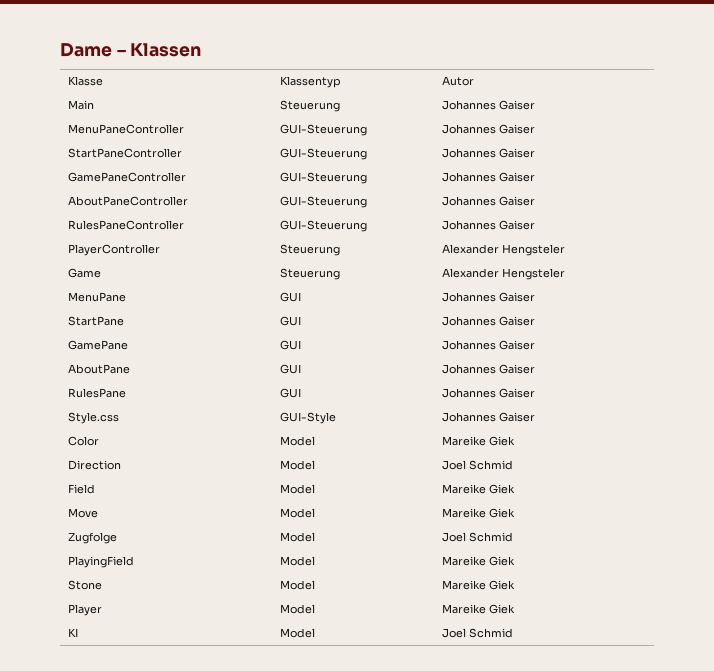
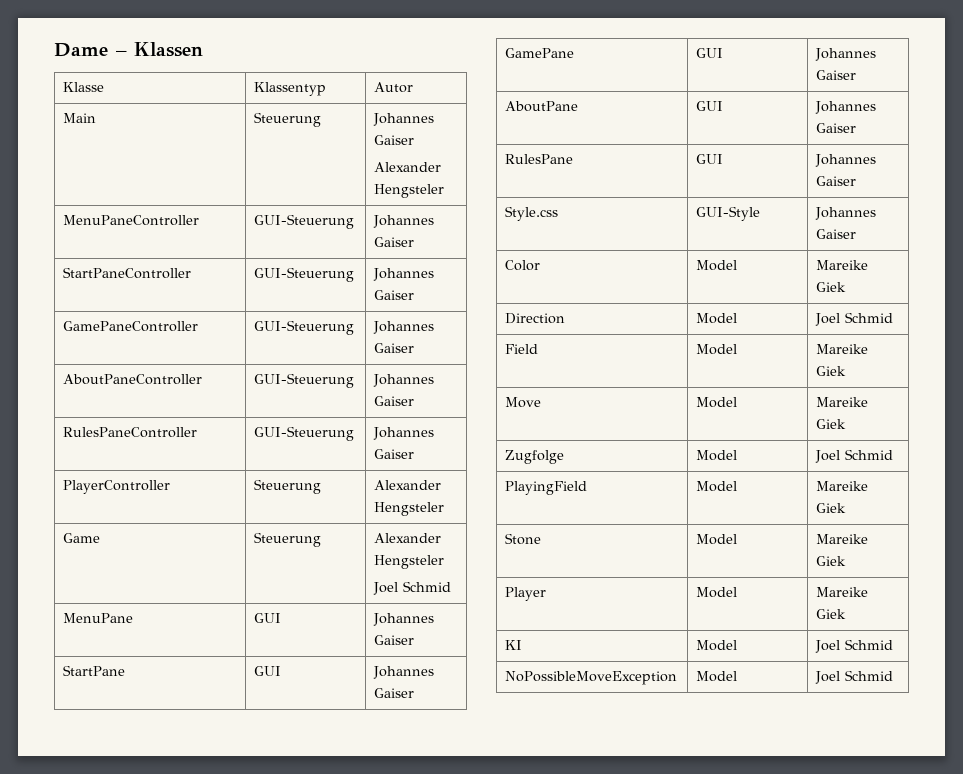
(536, 105) none -> [374,162,442,172] [374,184,445,198] // Alexander Hengsteler
(566, 274) none -> [373,581,452,595] // Joel Schmid
(514, 633) none -> [505,671,678,685] [696,671,738,682] [815,670,894,684] // NoPossibleMoveException | Model | Joel Schmid

